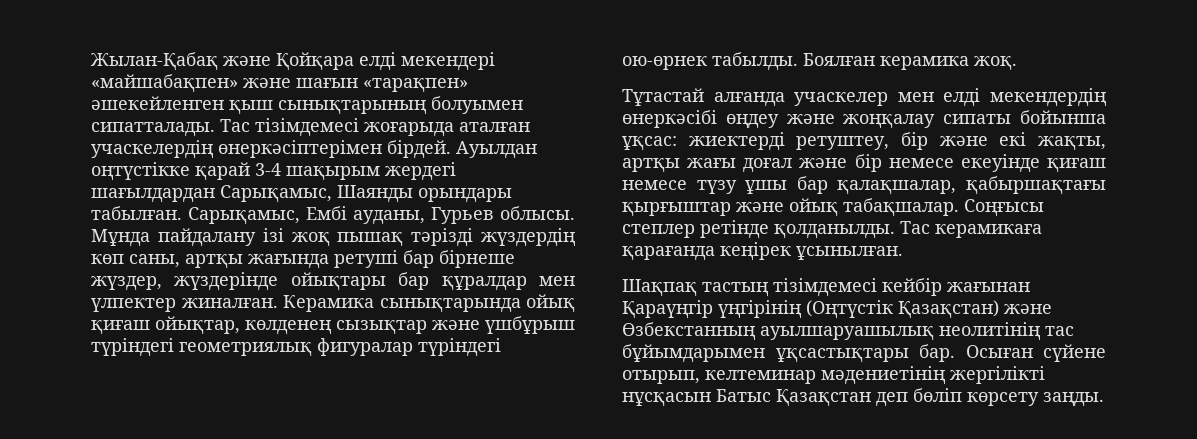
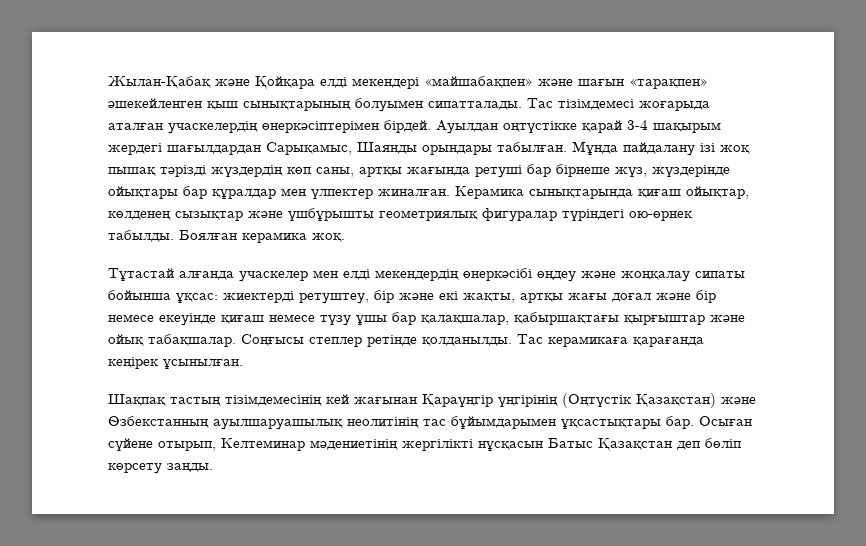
[188,206,575,225] Сарықамыс, Ембі ауданы, Гурьев облысы. -> (567, 147) none
[91,276,162,291] жүздер, -> [615,167,647,177] жүз,
[526,294,575,313] ойық -> (633, 194) none
[485,316,575,334] [91,338,174,357] үшбұрыш түріндегі -> [288,208,374,221] үшбұрышты
[773,278,942,297] тізімдемесі кейбір -> [225,394,349,406] тізімдемесінің кей
[705,370,816,384] келтеминар -> [221,438,305,451] Келтеминар

